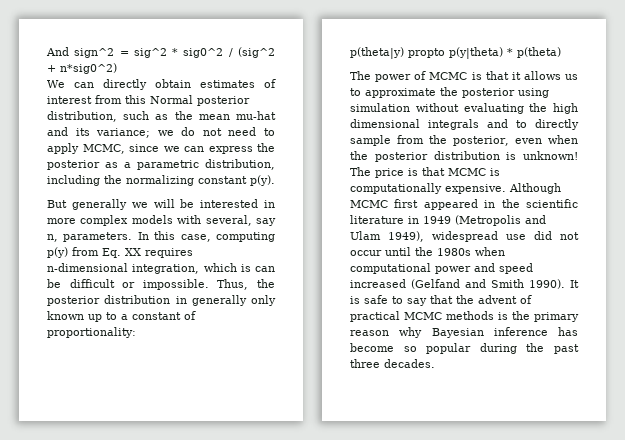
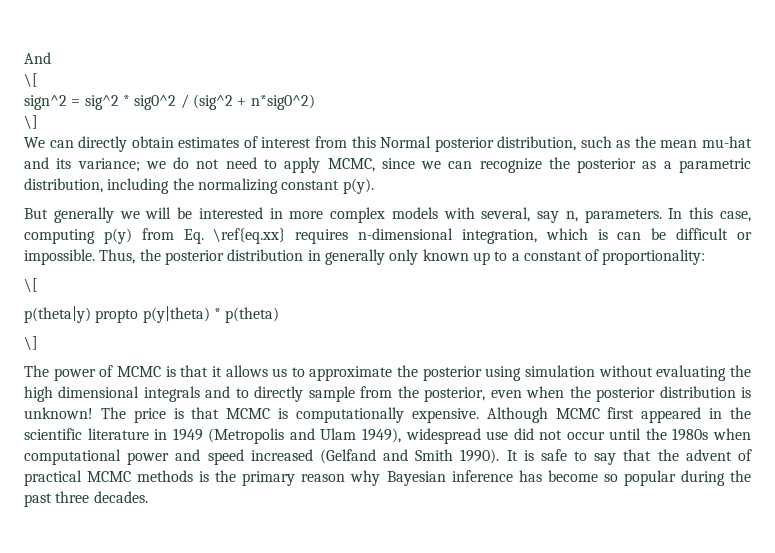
(69, 51) none -> [24,73,38,87] // \[ //
(117, 68) none -> [24,115,38,129] // \]
[208,146,253,154] express -> [479,158,542,173] recognize
[125,248,141,256] XX -> [213,228,286,244] \ref{eq.xx}
(136, 332) none -> [24,278,38,292] // \[
(561, 52) none -> [24,336,38,350] // \]

